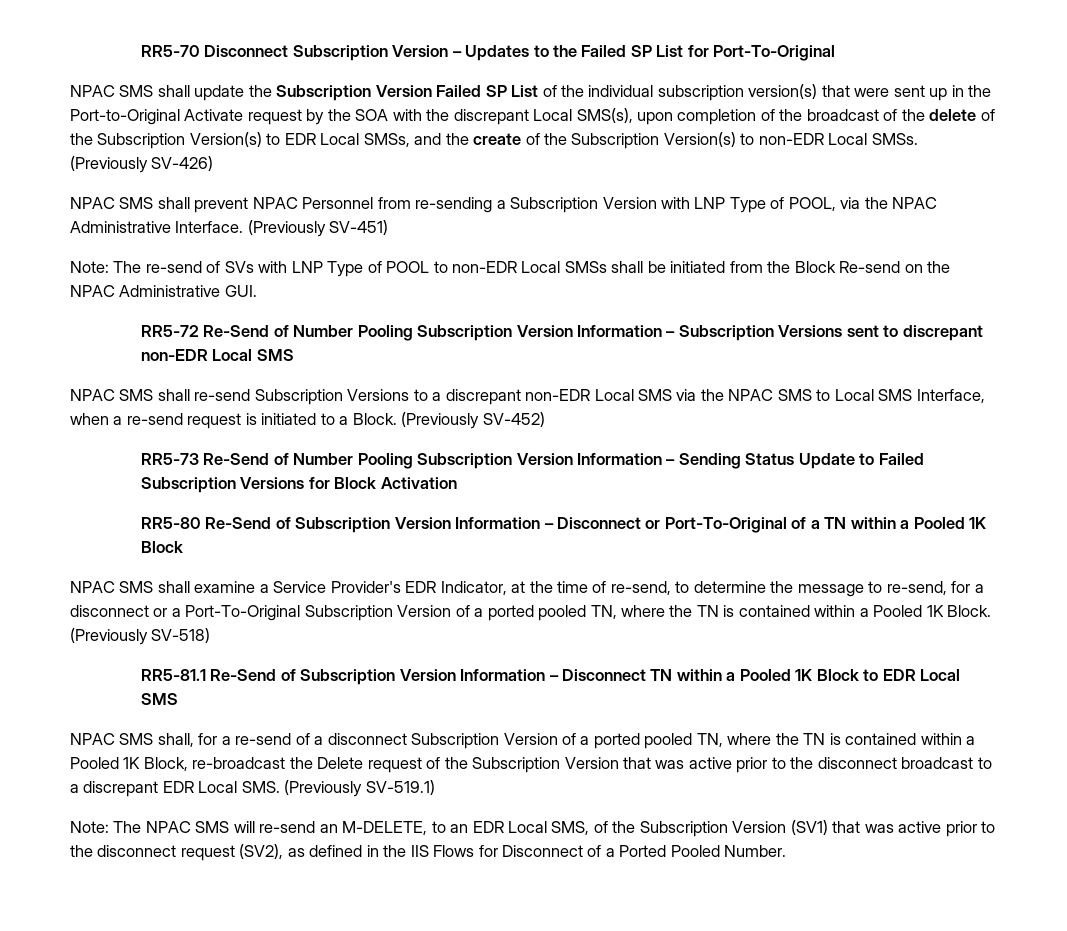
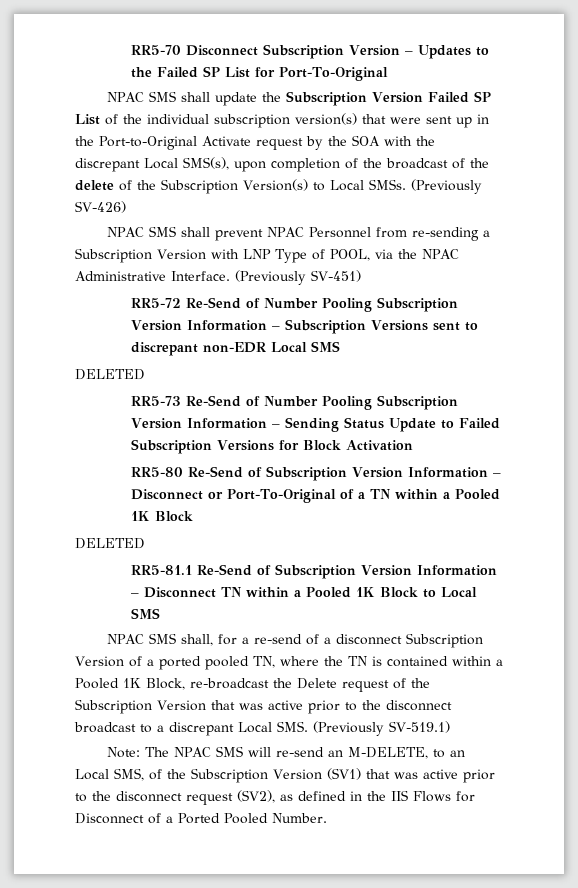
[284,132,824,149] EDR Local SMSs, and the create of the Subscription Version(s) to non-EDR -> (325, 186) none
[70,261,951,277] [70,285,257,297] // Note: The re-send of SVs with LNP Type of POOL to non-EDR Local SMSs shall be initiated from the Block Re-send on the NPAC Administrative GUI. -> (361, 276) none
[70,389,985,405] [70,412,545,429] NPAC SMS shall re-send Subscription Versions to a discrepant non-EDR Local SMS via the NPAC SMS to Local SMS Interface, when a re-send request is initiated to a Block. (Previously SV-452) -> [75,369,145,380] DELETED
[70,581,984,597] [70,605,992,621] [70,628,211,645] NPAC SMS shall examine a Service Provider's EDR Indicator, at the time of re-send, to determine the message to re-send, for a disconnect or a Port-To-Original Subscription Version of a ported pooled TN, where the TN is contained within a Pooled 1K Block. (Previously SV-518) -> [75,538,145,549] DELETED
[882,669,916,681] EDR -> (437, 593) none
[162,781,194,793] EDR -> (234, 729) none
[472,821,504,833] EDR -> (466, 753) none

